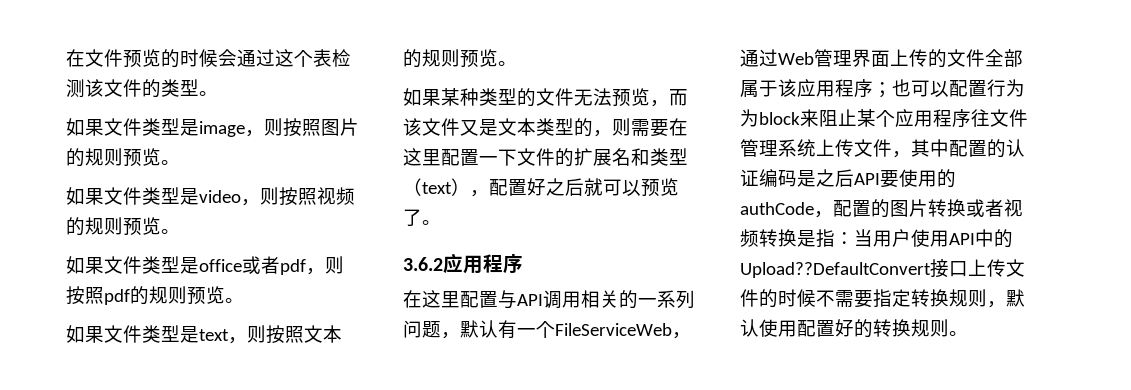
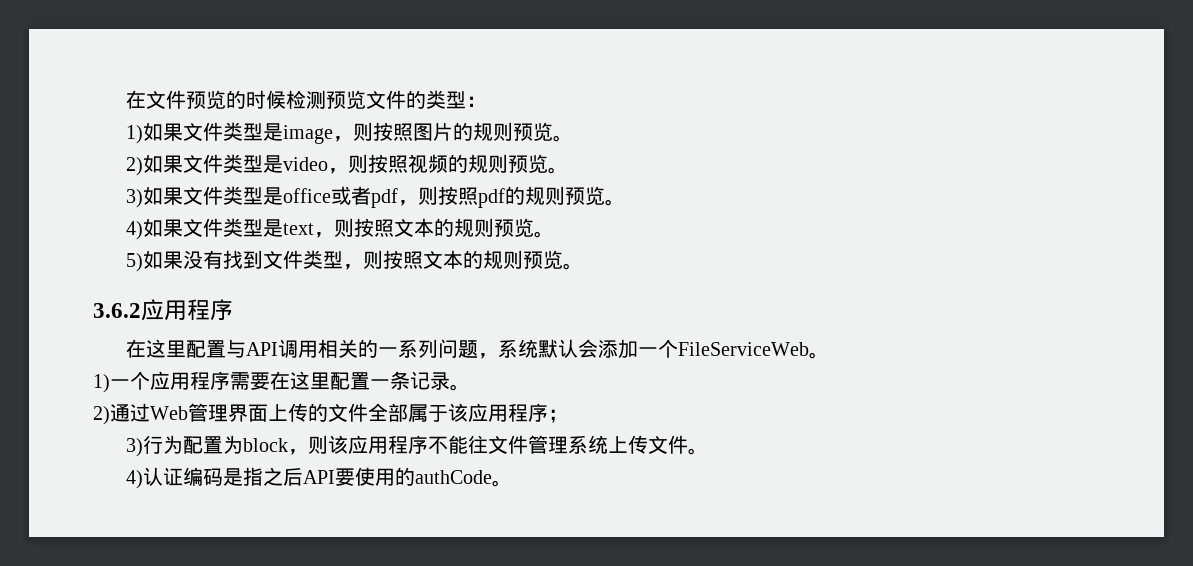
[218,49,351,67] [66,79,104,98] 会通过这个表检测该 -> [286,90,367,109] 检测预览
[199,91,218,96] 。 // -> [466,96,487,107] [126,125,144,144] ： // 1)
(180, 162) none -> [126,157,144,176] 2)
(180, 231) none -> [126,189,144,208] 3)
(244, 300) none -> [126,221,144,240] 4)
[403,88,688,107] [403,118,688,137] [403,148,688,167] [403,178,679,197] [403,209,422,226] 如果某种类型的文件无法预览，而该文件又是文本类型的，则需要在这里配置一下文件的扩展名和类型（text），配置好之后就可以预览了 -> [126,250,564,272] 5)如果没有找到文件类型，则按照文本的规则预览
[460,320,691,339] 默认有一个FileServiceWeb， -> [498,339,830,359] [93,371,470,393] [93,406,110,425] 系统默认会添加一个FileServiceWeb。 // 1)一个应用程序需要在这里配置一条记录。 // 2)
[892,79,1025,97] [740,109,971,128] 也可以配置行为为block来阻止某个应用程序 -> [126,435,469,457] // 3)行为配置为block，则该应用程序不能
[892,139,1006,158] ，其中配置的 -> [688,448,709,455] [126,470,144,489] 。 // 4)
(816, 178) none -> [243,467,264,486] 指
[814,199,1023,218] [740,229,1013,248] [740,259,1025,278] [740,289,1025,308] [740,319,949,338] ，配置的图片转换或者视频转换是指：当用户使用API中的Upload??DefaultConvert接口上传文件的时候不需要指定转换规则，默认使用配置好的转换规则 -> (493, 477) none

